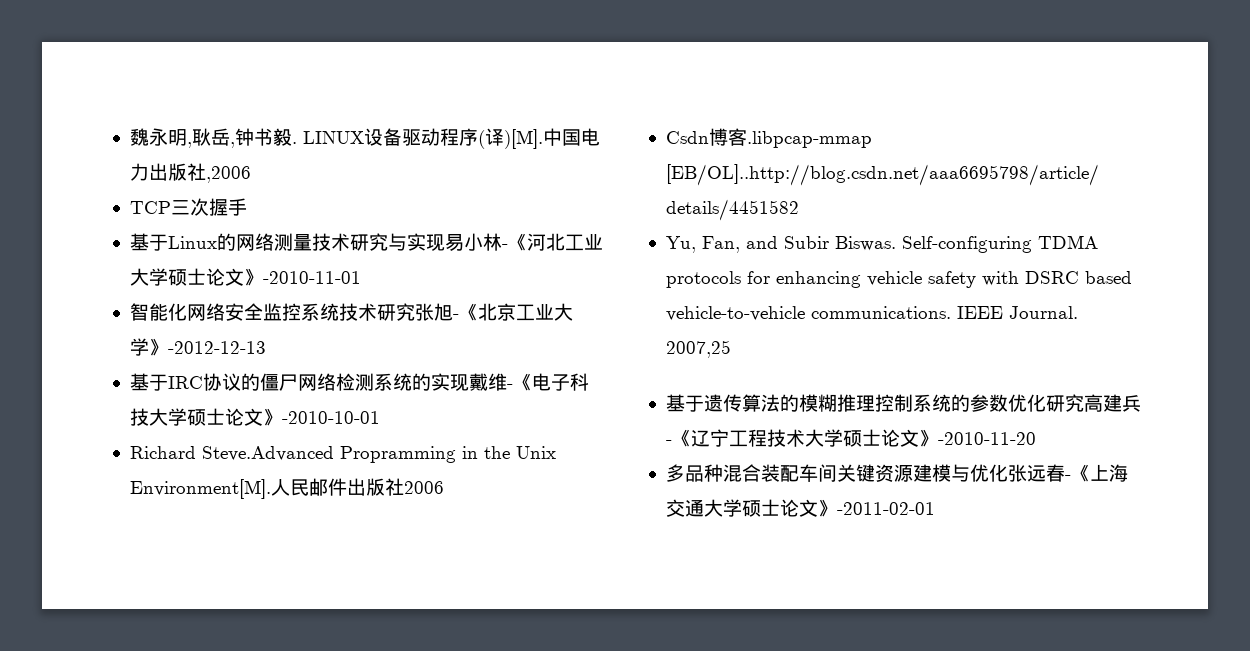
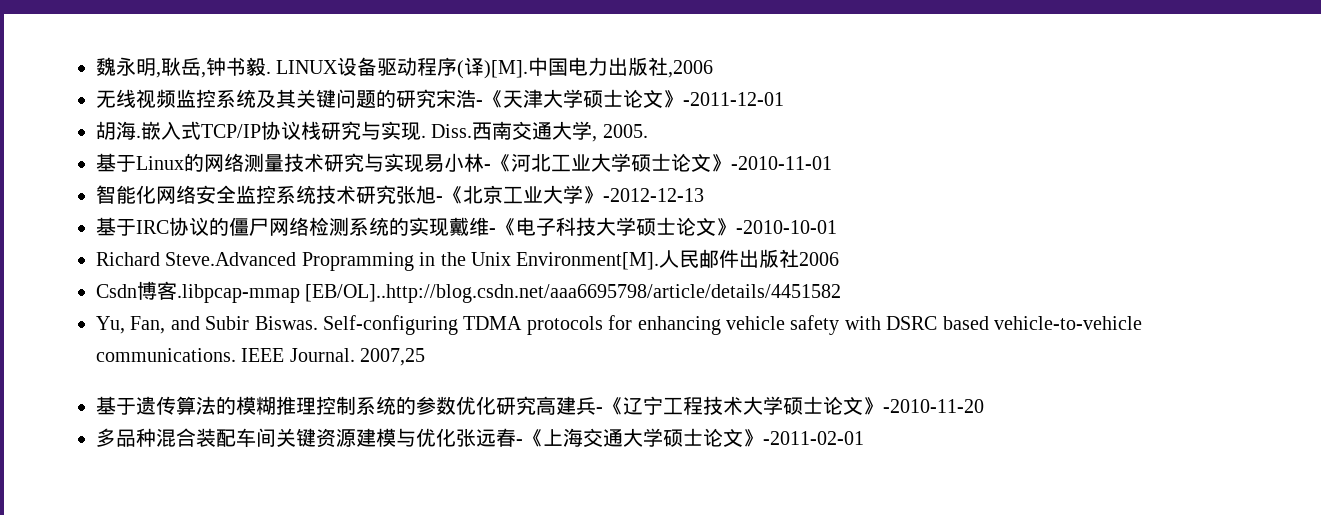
[129,198,247,216] TCP三次握手 -> [96,89,784,109] [96,121,648,142] 无线视频监控系统及其关键问题的研究宋浩-《天津大学硕士论文》-2011-12-01 // 胡海.嵌入式TCP/IP协议栈研究与实现. Diss.西南交通大学, 2005.

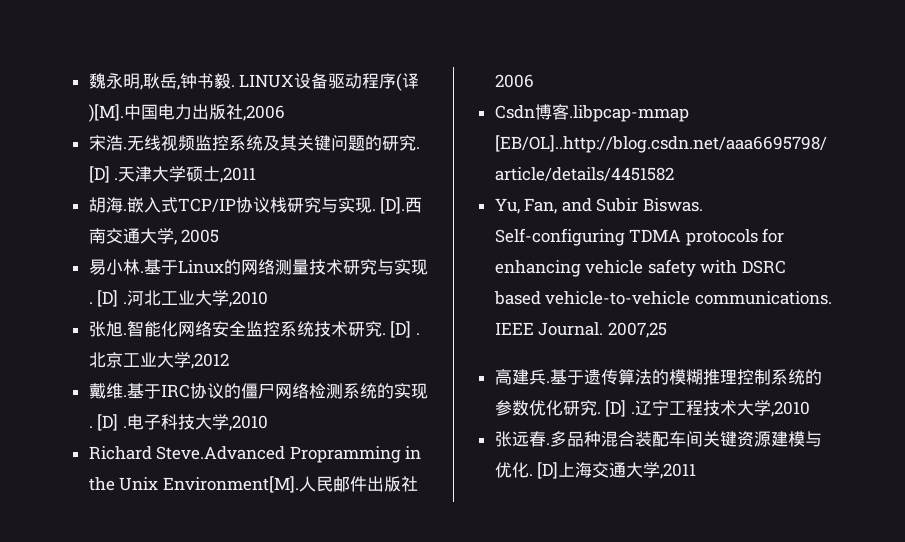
(714, 69) none -> [88,135,127,151] 宋浩.
[436,89,503,108] 宋浩-《 -> [415,147,420,149] [88,166,119,183] . [D] .
[623,89,784,108] 论文》-2011-12-01 -> [220,167,257,183] ,2011
[431,124,473,138] Diss. -> [380,197,406,214] [D].
[602,124,648,138] 2005. // -> [181,229,220,243] [88,259,144,275] 2005 // 易小林.
[424,153,832,173] 易小林-《河北工业大学硕士论文》-2010-11-01 // -> [88,290,268,307] [88,321,127,337] . [D] .河北工业大学,2010 // 张旭.
[396,185,704,204] 张旭-《北京工业大学》-2012-12-13 // -> [381,321,420,338] [88,352,229,369] [88,383,127,399] . [D] .北京工业大学,2012 // 戴维.
[449,217,837,236] 戴维-《电子科技大学硕士论文》-2010-10-01 -> [88,414,268,431] . [D] .电子科技大学,2010
(426, 357) none -> [494,369,550,385] 高建兵.
[536,396,623,415] 高建兵-《 -> [596,400,635,417] . [D] .
[783,396,984,415] 硕士论文》-2010-11-20 // -> [770,401,810,417] [494,431,550,447] ,2010 // 张远春.
[456,428,864,447] 张远春-《上海交通大学硕士论文》-2011-02-01 -> [528,462,697,479] . [D]上海交通大学,2011

